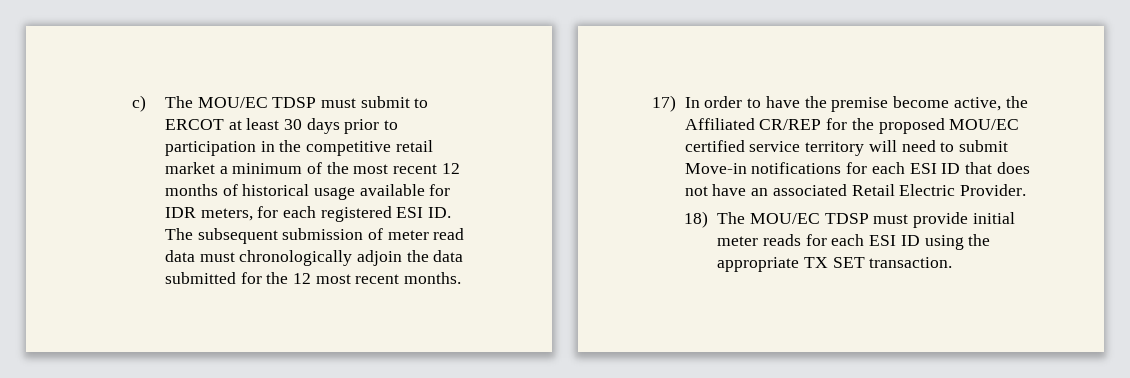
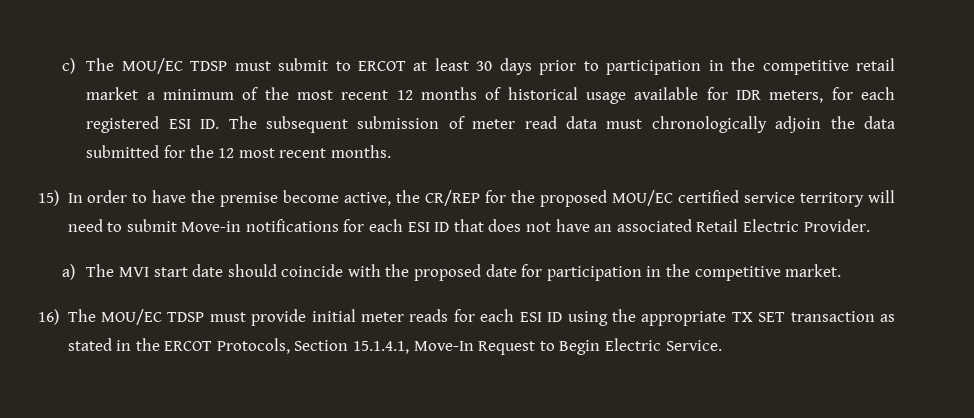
[652,95,676,112] 17) -> [38,190,59,206] 15)
[684,118,755,130] Affiliated -> (421, 196) none
[684,211,709,228] 18) -> [62,264,842,281] [38,309,59,325] a) The MVI start date should coincide with the proposed date for participation in the competitive market. // 16)
[869,257,953,268] transaction. -> [790,311,895,322] [67,338,722,355] transaction as stated in the ERCOT Protocols, Section 15.1.4.1, Move-In Request to Begin Electric Service.

